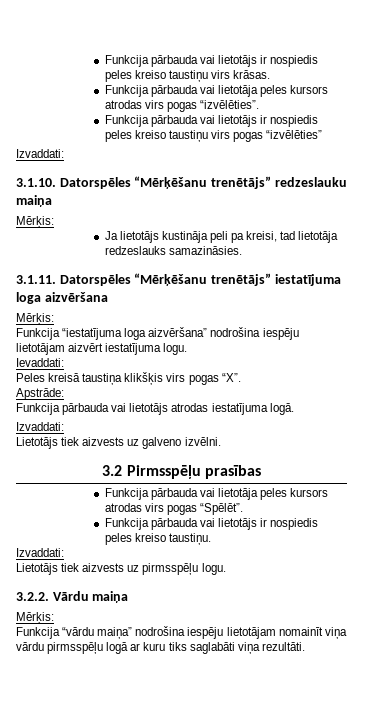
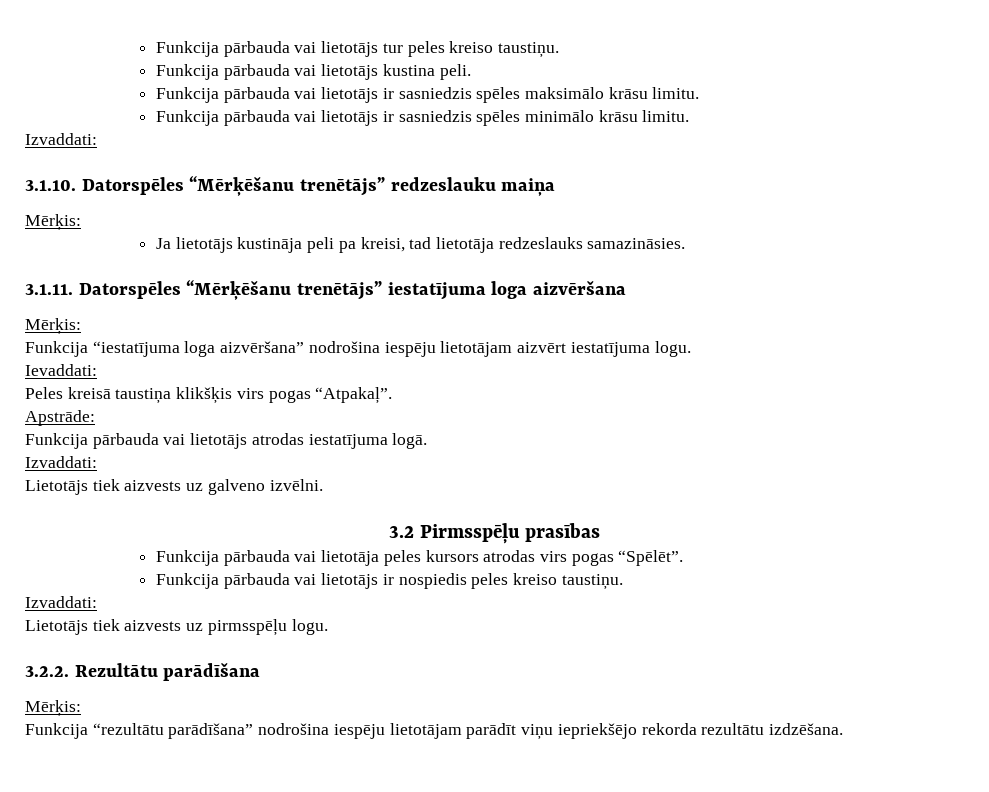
[104,55,319,67] [104,70,271,82] [104,85,329,97] [104,100,260,112] [104,115,319,127] [104,130,323,142] Funkcija pārbauda vai lietotājs ir nospiedis peles kreiso taustiņu virs krāsas. // Funkcija pārbauda vai lietotāja peles kursors atrodas virs pogas “izvēlēties”. // Funkcija pārbauda vai lietotājs ir nospiedis peles kreiso taustiņu virs pogas “izvēlēties” -> [155,41,559,58] [155,64,471,80] [155,87,700,103] [155,110,690,126] Funkcija pārbauda vai lietotājs tur peles kreiso taustiņu. // Funkcija pārbauda vai lietotājs kustina peli. // Funkcija pārbauda vai lietotājs ir sasniedzis spēles maksimālo krāsu limitu. // Funkcija pārbauda vai lietotājs ir sasniedzis spēles minimālo krāsu limitu.
[221,373,241,382] “X”. -> [315,387,393,404] “Atpakaļ”.
[52,591,129,603] [16,612,54,624] [16,626,347,639] [16,642,305,654] Vārdu maiņa // Mērķis: // Funkcija “vārdu maiņa” nodrošina iespēju lietotājam nomainīt viņa vārdu pirmsspēļu logā ar kuru tiks saglabāti viņa rezultāti. -> [74,662,261,681] [25,700,81,717] [25,723,843,740] Rezultātu parādīšana // Mērķis: // Funkcija “rezultātu parādīšana” nodrošina iespēju lietotājam parādīt viņu iepriekšējo rekorda rezultātu izdzēšana.

